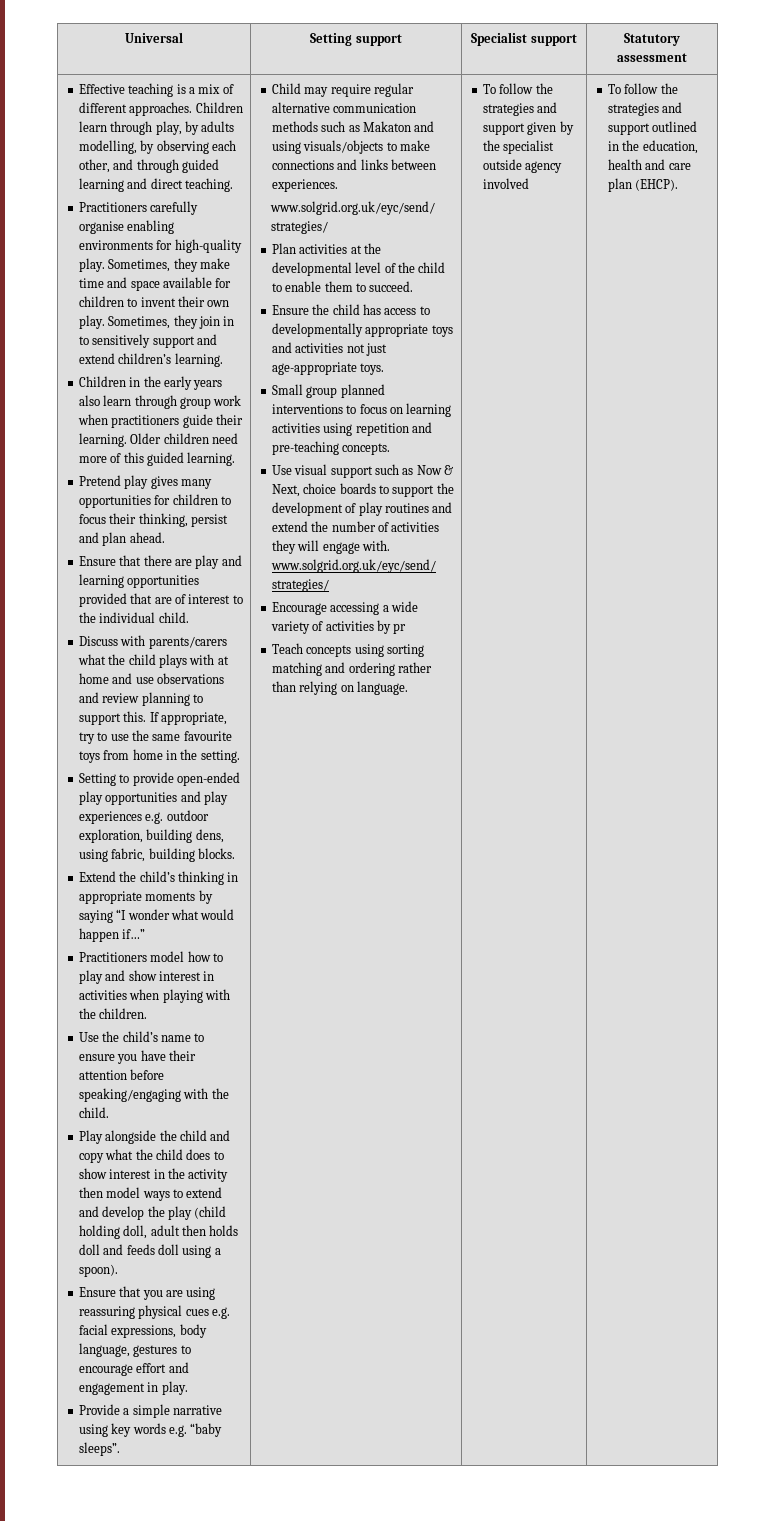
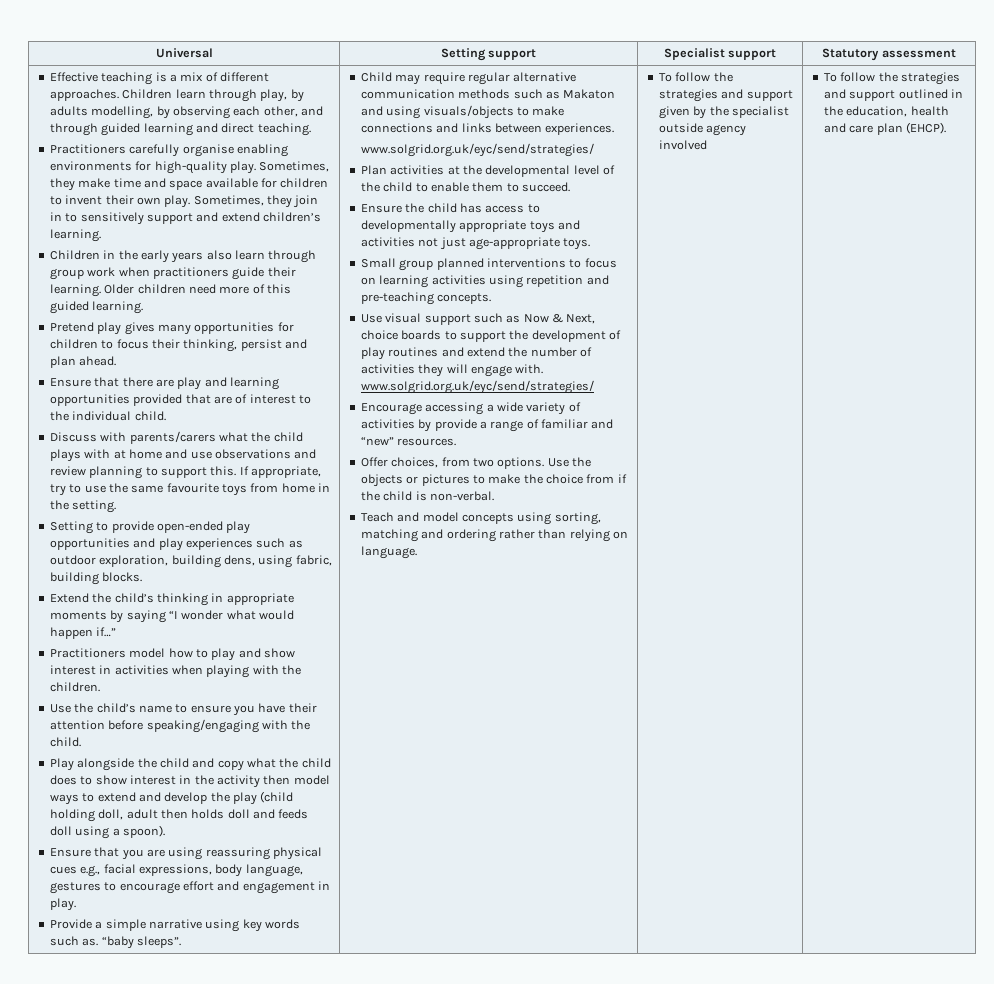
[145,812,164,824] e.g. -> [256,538,303,548] such as
[212,1307,231,1319] e.g. -> [80,865,101,877] e.g.,
[169,1425,188,1437] e.g. -> [49,936,99,946] such as.
[393,623,407,634] pr -> [434,419,614,432] [360,437,457,446] [360,457,592,469] [360,474,627,487] [360,491,494,501] provide a range of familiar and “new” resources. // Offer choices, from two options. Use the objects or pictures to make the choice from if the child is non-verbal.
(303, 648) none -> [397,512,459,522] and model
[387,644,425,657] sorting -> [554,512,601,525] sorting,

